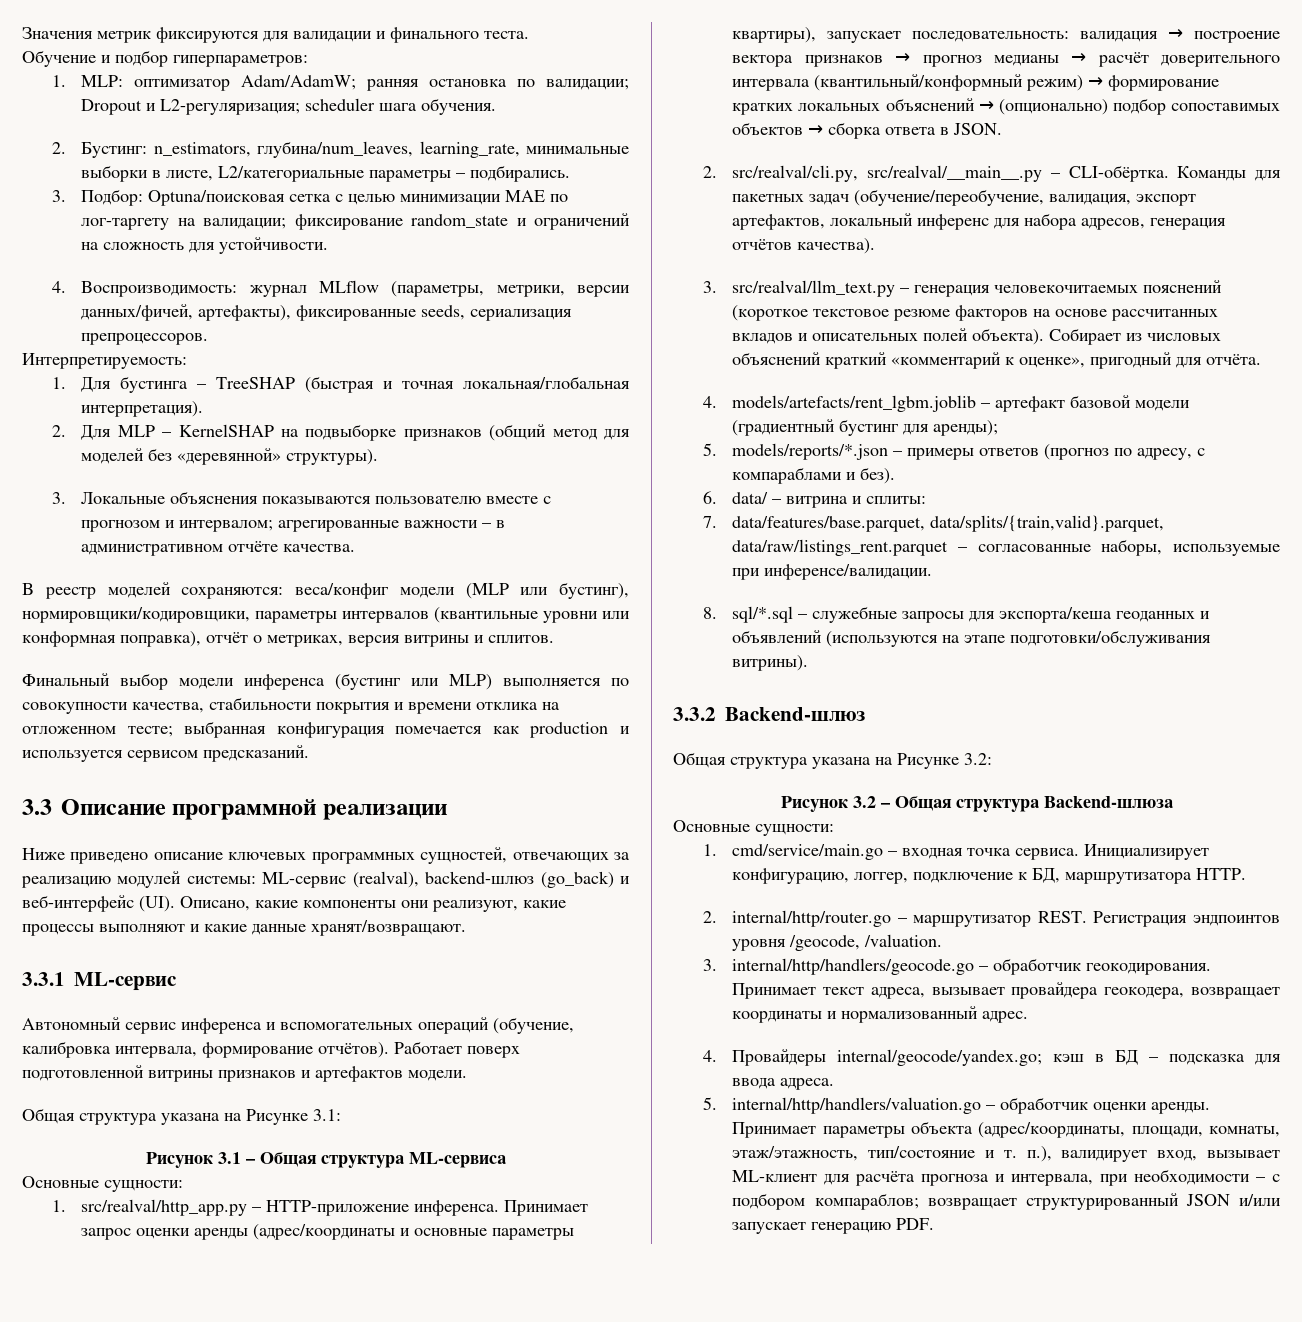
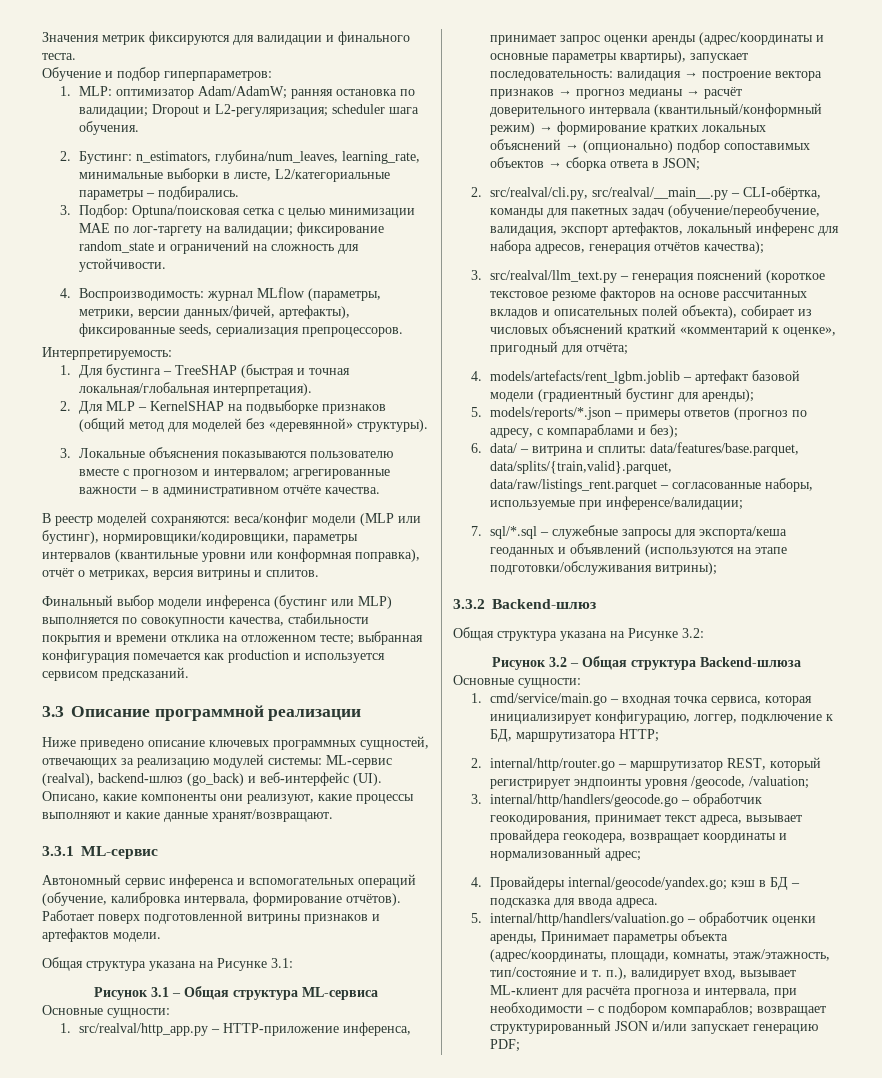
[414,1200,589,1216] инференса. Принимает -> [342,1022,411,1036] [489,35,556,45] инференса, принимает
[953,123,1003,135] JSON. -> [662,158,700,171] JSON;
[1068,165,1247,182] CLI-обёртка. Команды -> [742,186,821,200] [489,208,544,218] CLI-обёртка, команды
[797,238,876,254] качества). -> [703,241,764,254] качества);
[994,285,1139,293] человекочитаемых -> (694, 278) none
[972,328,1122,345] объекта). Собирает -> [681,305,794,319] объекта), собирает
[1206,354,1262,365] отчёта. -> [585,343,628,355] отчёта;
[860,467,896,484] без). -> [649,424,678,438] без);
[702,516,717,528] // 7. -> (646, 449) none
[764,564,933,580] [702,607,717,619] инференсе/валидации. // 8. -> [605,496,743,510] [471,526,483,536] инференсе/валидации; // 7.
[732,655,809,671] витрины). -> [654,562,717,575] витрины);
[1015,844,1210,860] сервиса. Инициализирует -> [710,696,812,706] [489,714,591,724] сервиса, которая инициализирует
[1196,868,1247,880] HTTP. -> [618,729,659,742] HTTP;
[1037,911,1280,927] REST. Регистрация эндпоинтов -> [726,757,821,771] [489,779,642,789] REST, который регистрирует эндпоинты
[864,934,943,947] /valuation. -> [748,776,809,789] /valuation;
[1086,963,1212,975] [732,983,817,999] геокодирования. Принимает -> [489,815,661,825] геокодирования, принимает
[982,1011,1029,1023] адрес. -> [604,851,641,861] адрес;
[1151,1102,1211,1114] аренды. -> [489,934,537,944] аренды,
[896,1218,935,1230] PDF. -> [489,1039,520,1052] PDF;

